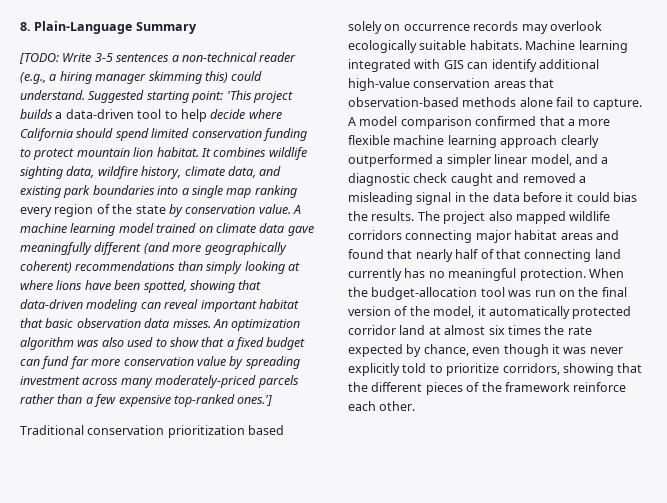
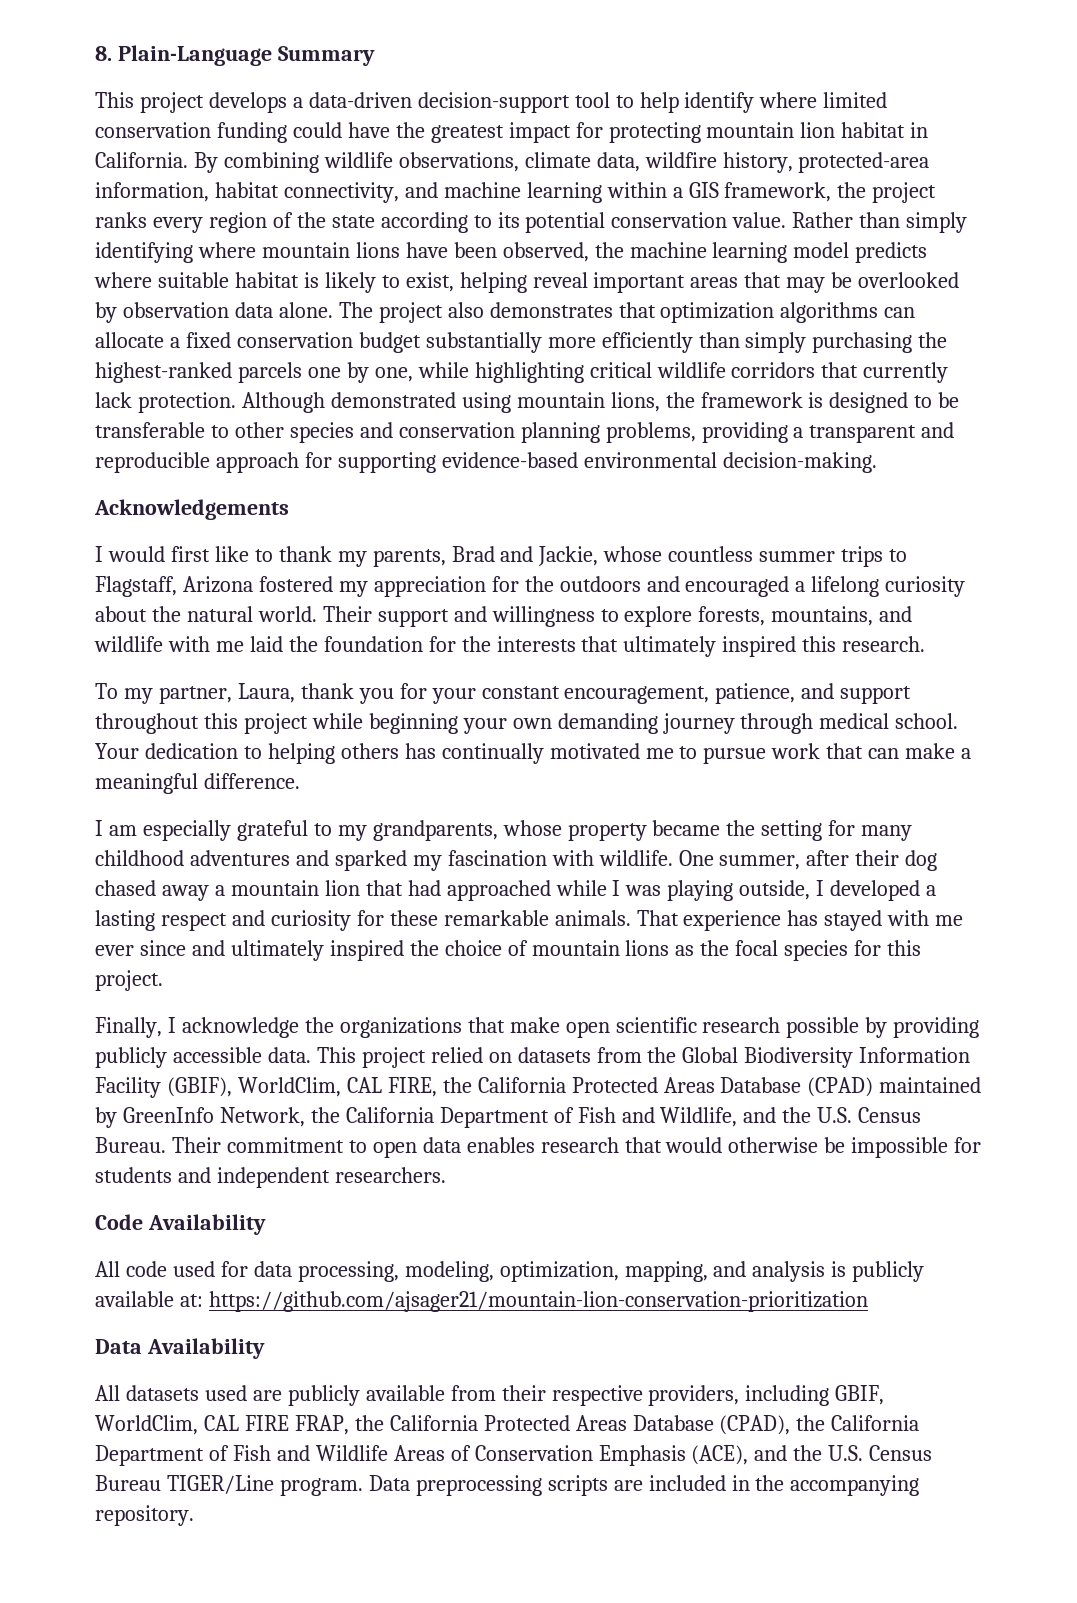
[19,52,297,64] [20,71,263,84] [20,90,293,103] [20,109,53,119] [TODO: Write 3-5 sentences a non-technical reader (e.g., a hiring manager skimming this) could understand. Suggested starting point: 'This project builds -> [95,92,287,113] This project develops
(134, 114) none -> [417,92,570,113] decision-support
[210,109,282,119] [20,128,307,141] [20,147,307,160] [20,166,282,179] [20,185,297,198] decide where California should spend limited conservation funding to protect mountain lion habitat. It combines wildlife sighting data, wildfire history, climate data, and existing park boundaries into a single map ranking -> [684,92,888,113] [95,122,929,143] [95,152,930,173] [95,182,937,203] [95,212,147,228] identify where limited conservation funding could have the greatest impact for protecting mountain lion habitat in California. By combining wildlife observations, climate data, wildfire history, protected-area information, habitat connectivity, and machine learning within a GIS framework, the project ranks
[168,204,301,217] [20,223,314,236] [20,242,287,255] [20,261,300,274] [20,280,262,293] [20,299,299,312] [20,318,301,331] [20,337,306,350] [20,356,300,369] [20,375,299,388] [20,394,273,407] [20,425,285,438] [348,21,602,34] [348,40,628,53] [348,59,599,72] [348,78,555,91] [348,97,642,110] [348,116,611,129] [348,135,599,148] [348,154,609,167] [348,173,586,186] [348,192,637,205] [348,211,611,224] [348,230,619,243] [348,249,621,262] [348,268,624,281] [348,287,627,300] [348,306,632,319] [348,325,592,335] [348,344,623,357] [348,363,643,376] [348,382,627,395] [348,401,416,411] by conservation value. A machine learning model trained on climate data gave meaningfully different (and more geographically coherent) recommendations than simply looking at where lions have been spotted, showing that data-driven modeling can reveal important habitat that basic observation data misses. An optimization algorithm was also used to show that a fixed budget can fund far more conservation value by spreading investment across many moderately-priced parcels rather than a few expensive top-ranked ones.'] // Traditional conservation prioritization based solely on occurrence records may overlook ecologically suitable habitats. Machine learning integrated with GIS can identify additional high-value conservation areas that observation-based methods alone fail to capture. A model comparison confirmed that a more flexible machine learning approach clearly outperformed a simpler linear model, and a diagnostic check caught and removed a misleading signal in the data before it could bias the results. The project also mapped wildlife corridors connecting major habitat areas and found that nearly half of that connecting land currently has no meaningful protection. When the budget-allocation tool was run on the final version of the model, it automatically protected corridor land at almost six times the rate expected by chance, even though it was never explicitly told to prioritize corridors, showing that the different pieces of the framework reinforce each other. -> [380,212,968,233] [95,242,928,263] [94,272,960,293] [95,302,916,323] [95,332,948,353] [95,362,949,383] [95,392,960,413] [95,422,955,443] [95,452,877,473] [94,499,289,520] [95,546,908,567] [95,576,966,597] [95,606,913,627] [94,636,926,657] [95,683,912,704] [95,713,959,734] [95,743,972,764] [95,773,300,794] [95,820,913,841] [95,850,938,871] [95,880,937,901] [95,910,964,931] [95,940,922,961] [95,970,163,991] [95,1017,980,1038] [95,1047,971,1068] [95,1077,982,1098] [95,1107,922,1128] [95,1137,982,1158] [95,1167,446,1188] [95,1214,266,1235] [95,1261,925,1282] [95,1291,868,1312] [95,1338,265,1359] [95,1385,885,1406] [95,1415,920,1435] [95,1445,933,1466] [95,1475,920,1496] [95,1505,194,1526] according to its potential conservation value. Rather than simply identifying where mountain lions have been observed, the machine learning model predicts where suitable habitat is likely to exist, helping reveal important areas that may be overlooked by observation data alone. The project also demonstrates that optimization algorithms can allocate a fixed conservation budget substantially more efficiently than simply purchasing the highest-ranked parcels one by one, while highlighting critical wildlife corridors that currently lack protection. Although demonstrated using mountain lions, the framework is designed to be transferable to other species and conservation planning problems, providing a transparent and reproducible approach for supporting evidence-based environmental decision-making. // Acknowledgements // I would first like to thank my parents, Brad and Jackie, whose countless summer trips to Flagstaff, Arizona fostered my appreciation for the outdoors and encouraged a lifelong curiosity about the natural world. Their support and willingness to explore forests, mountains, and wildlife with me laid the foundation for the interests that ultimately inspired this research. // To my partner, Laura, thank you for your constant encouragement, patience, and support throughout this project while beginning your own demanding journey through medical school. Your dedication to helping others has continually motivated me to pursue work that can make a meaningful difference. // I am especially grateful to my grandparents, whose property became the setting for many childhood adventures and sparked my fascination with wildlife. One summer, after their dog chased away a mountain lion that had approached while I was playing outside, I developed a lasting respect and curiosity for these remarkable animals. That experience has stayed with me ever since and ultimately inspired the choice of mountain lions as the focal species for this project. // Finally, I acknowledge the organizations that make open scientific research possible by providing publicly accessible data. This project relied on datasets from the Global Biodiversity Information Facility (GBIF), WorldClim, CAL FIRE, the California Protected Areas Database (CPAD) maintained by GreenInfo Network, the California Department of Fish and Wildlife, and the U.S. Census Bureau. Their commitment to open data enables research that would otherwise be impossible for students and independent researchers. // Code Availability // All code used for data processing, modeling, optimization, mapping, and analysis is publicly available at: https://github.com/ajsager21/mountain-lion-conservation-prioritization // Data Availability // All datasets used are publicly available from their respective providers, including GBIF, WorldClim, CAL FIRE FRAP, the California Protected Areas Database (CPAD), the California Department of Fish and Wildlife Areas of Conservation Emphasis (ACE), and the U.S. Census Bureau TIGER/Line program. Data preprocessing scripts are included in the accompanying repository.

